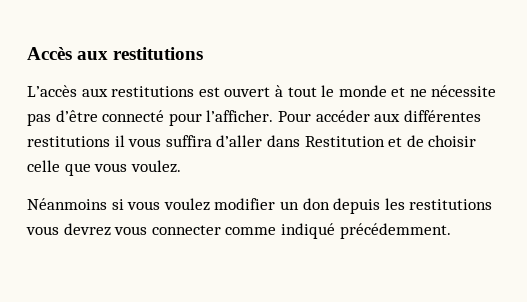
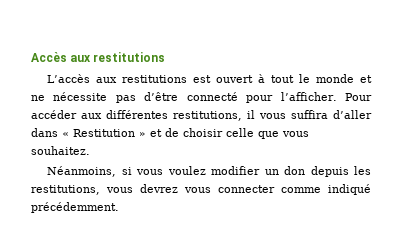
[27,136,110,147] restitutions -> [173,111,242,121] restitutions,
[304,136,385,147] Restitution -> [62,129,146,137] « Restitution »
[130,160,181,173] [27,198,107,210] voulez. // Néanmoins -> [31,146,90,155] [47,166,117,177] souhaitez. // Néanmoins,
[409,199,493,210] restitutions -> [31,185,100,195] restitutions,

